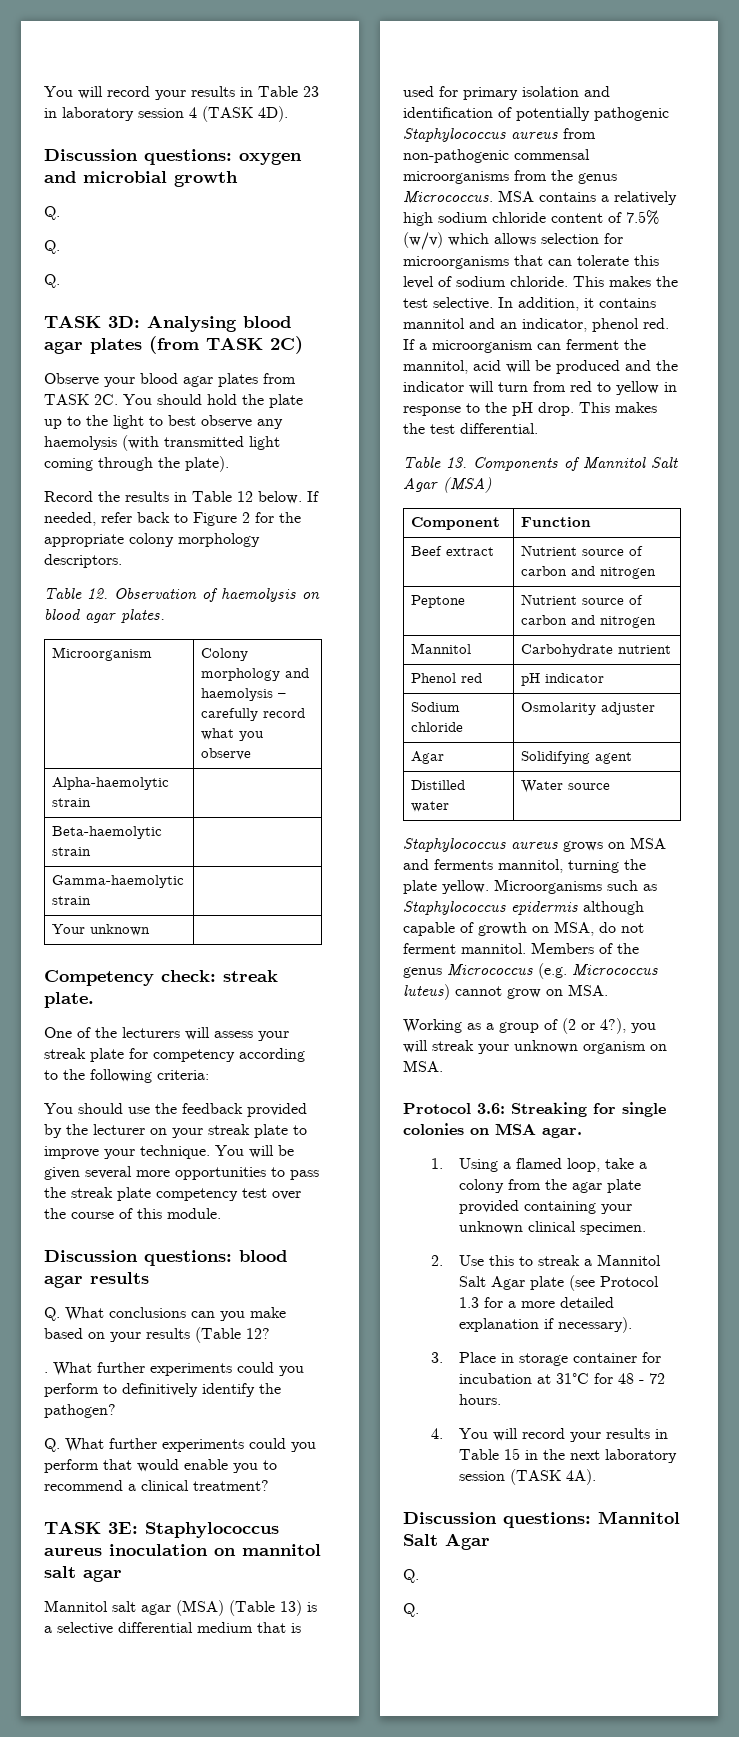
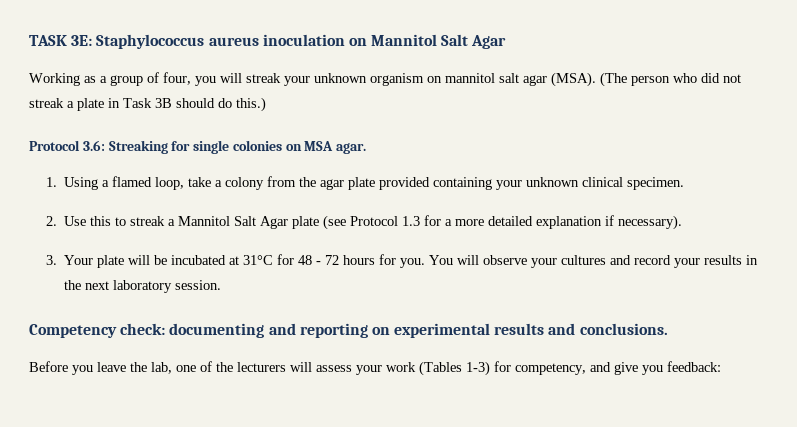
[44,86,319,100] [44,106,288,122] [44,149,302,165] [44,171,238,187] [44,206,60,220] [44,240,60,254] [44,274,60,288] [44,315,291,332] [44,336,303,354] [44,373,296,387] [44,394,303,408] [44,415,283,429] [44,435,280,451] [44,456,229,472] [44,491,319,504] [44,512,301,526] [44,533,260,547] [44,554,122,568] [44,588,320,602] [44,609,165,623] [51,647,152,661] [200,648,248,661] [200,668,309,681] [200,688,286,701] [200,708,305,721] [200,728,264,741] [200,748,251,760] [51,777,169,790] [51,798,91,807] [51,826,162,839] [51,847,91,856] [51,875,184,888] [51,896,91,905] [51,924,150,936] [44,970,278,986] [44,992,94,1008] [44,1027,289,1041] [44,1048,305,1062] [44,1069,209,1083] [44,1103,307,1117] [44,1124,307,1138] [44,1145,294,1159] [44,1166,319,1180] [44,1187,301,1201] [44,1208,221,1219] [44,1250,287,1266] [44,1272,149,1288] [44,1307,286,1321] [44,1327,270,1343] [44,1362,304,1376] [44,1383,281,1397] [44,1404,116,1418] [44,1438,316,1452] [44,1459,277,1473] [44,1480,269,1491] You will record your results in Table 23 in laboratory session 4 (TASK 4D). // Discussion questions: oxygen and microbial growth // Q. // Q. // Q. // TASK 3D: Analysing blood agar plates (from TASK 2C) // Observe your blood agar plates from TASK 2C. You should hold the plate up to the light to best observe any haemolysis (with transmitted light coming through the plate). // Record the results in Table 12 below. If needed, refer back to Figure 2 for the appropriate colony morphology descriptors. // Table 12. Observation of haemolysis on blood agar plates. // Microorganism | Colony morphology and haemolysis – carefully record what you observe // Alpha-haemolytic strain | // Beta-haemolytic strain | // Gamma-haemolytic strain | // Your unknown | // Competency check: streak plate. // One of the lecturers will assess your streak plate for competency according to the following criteria: // You should use the feedback provided by the lecturer on your streak plate to improve your technique. You will be given several more opportunities to pass the streak plate competency test over the course of this module. // Discussion questions: blood agar results // Q. What conclusions can you make based on your results (Table 12? // . What further experiments could you perform to definitively identify the pathogen? // Q. What further experiments could you perform that would enable you to recommend a clinical treatment? // -> (29, 40) none
[242,1544,321,1556] [44,1566,122,1582] [44,1600,317,1616] [44,1622,301,1635] [403,86,610,100] [403,107,669,121] [403,128,596,142] [403,149,590,163] [403,170,617,184] [403,190,677,205] [403,210,659,226] [403,232,623,250] [403,255,659,269] [403,276,678,289] [403,297,656,311] [403,318,669,332] [403,339,646,353] [403,360,678,374] [403,381,677,395] [403,402,657,416] [403,423,538,434] [403,457,678,471] [403,477,492,493] [410,517,500,530] [520,517,591,527] [410,546,494,556] [520,545,643,556] [520,566,656,579] [410,595,465,608] [520,594,643,605] [520,615,656,628] [410,643,471,654] [520,644,671,657] [410,673,482,683] [520,673,604,686] [410,702,460,712] [410,722,463,732] [520,702,655,715] [410,751,444,764] [520,751,632,764] [410,780,465,790] [410,801,449,812] [520,780,610,793] [403,837,666,852] [403,859,646,873] [403,879,657,894] [403,901,644,915] [403,921,644,936] [403,942,639,954] [403,963,658,979] [403,984,608,1000] mannitol salt agar // Mannitol salt agar (MSA) (Table 13) is a selective differential medium that is used for primary isolation and identification of potentially pathogenic Staphylococcus aureus from non-pathogenic commensal microorganisms from the genus Micrococcus. MSA contains a relatively high sodium chloride content of 7.5% (w/v) which allows selection for microorganisms that can tolerate this level of sodium chloride. This makes the test selective. In addition, it contains mannitol and an indicator, phenol red. If a microorganism can ferment the mannitol, acid will be produced and the indicator will turn from red to yellow in response to the pH drop. This makes the test differential. // Table 13. Components of Mannitol Salt Agar (MSA) // Component | Function // Beef extract | Nutrient source of carbon and nitrogen // Peptone | Nutrient source of carbon and nitrogen // Mannitol | Carbohydrate nutrient // Phenol red | pH indicator // Sodium chloride | Osmolarity adjuster // Agar | Solidifying agent // Distilled water | Water source // Staphylococcus aureus grows on MSA and ferments mannitol, turning the plate yellow. Microorganisms such as Staphylococcus epidermis although capable of growth on MSA, do not ferment mannitol. Members of the genus Micrococcus (e.g. Micrococcus luteus) cannot grow on MSA. -> [371,34,507,49] Mannitol Salt Agar
[562,1018,626,1034] (2 or 4?), -> [163,72,191,85] four,
[403,1060,443,1072] MSA. -> [445,72,741,87] [29,97,266,112] mannitol salt agar (MSA). (The person who did not streak a plate in Task 3B should do this.)
[458,1352,661,1366] [458,1373,532,1384] Place in storage container for incubation -> [64,255,227,268] Your plate will be incubated
[458,1394,501,1405] [430,1428,668,1442] [458,1448,677,1463] [458,1469,596,1485] [403,1511,680,1528] [403,1533,490,1550] [403,1569,419,1583] [403,1603,419,1617] hours. // 4. You will record your results in Table 15 in the next laboratory session (TASK 4A). // Discussion questions: Mannitol Salt Agar // Q. // Q. -> [343,254,759,268] [64,280,222,293] [29,323,668,338] [29,361,721,376] hours for you. You will observe your cultures and record your results in the next laboratory session. // Competency check: documenting and reporting on experimental results and conclusions. // Before you leave the lab, one of the lecturers will assess your work (Tables 1-3) for competency, and give you feedback:

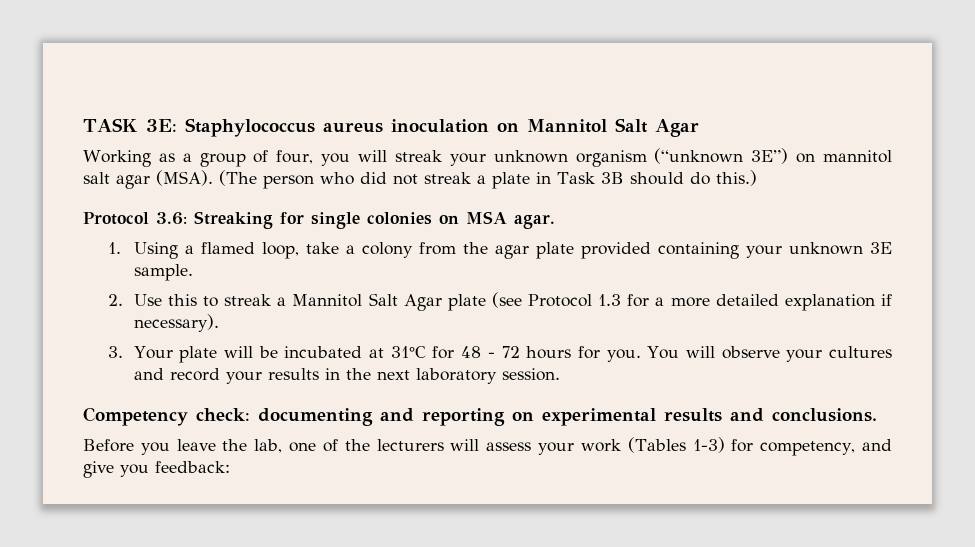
(424, 79) none -> [654,148,789,164] (“unknown 3E”)
[582,177,685,190] clinical specimen. -> [870,242,892,254] [133,264,193,281] 3E sample.

